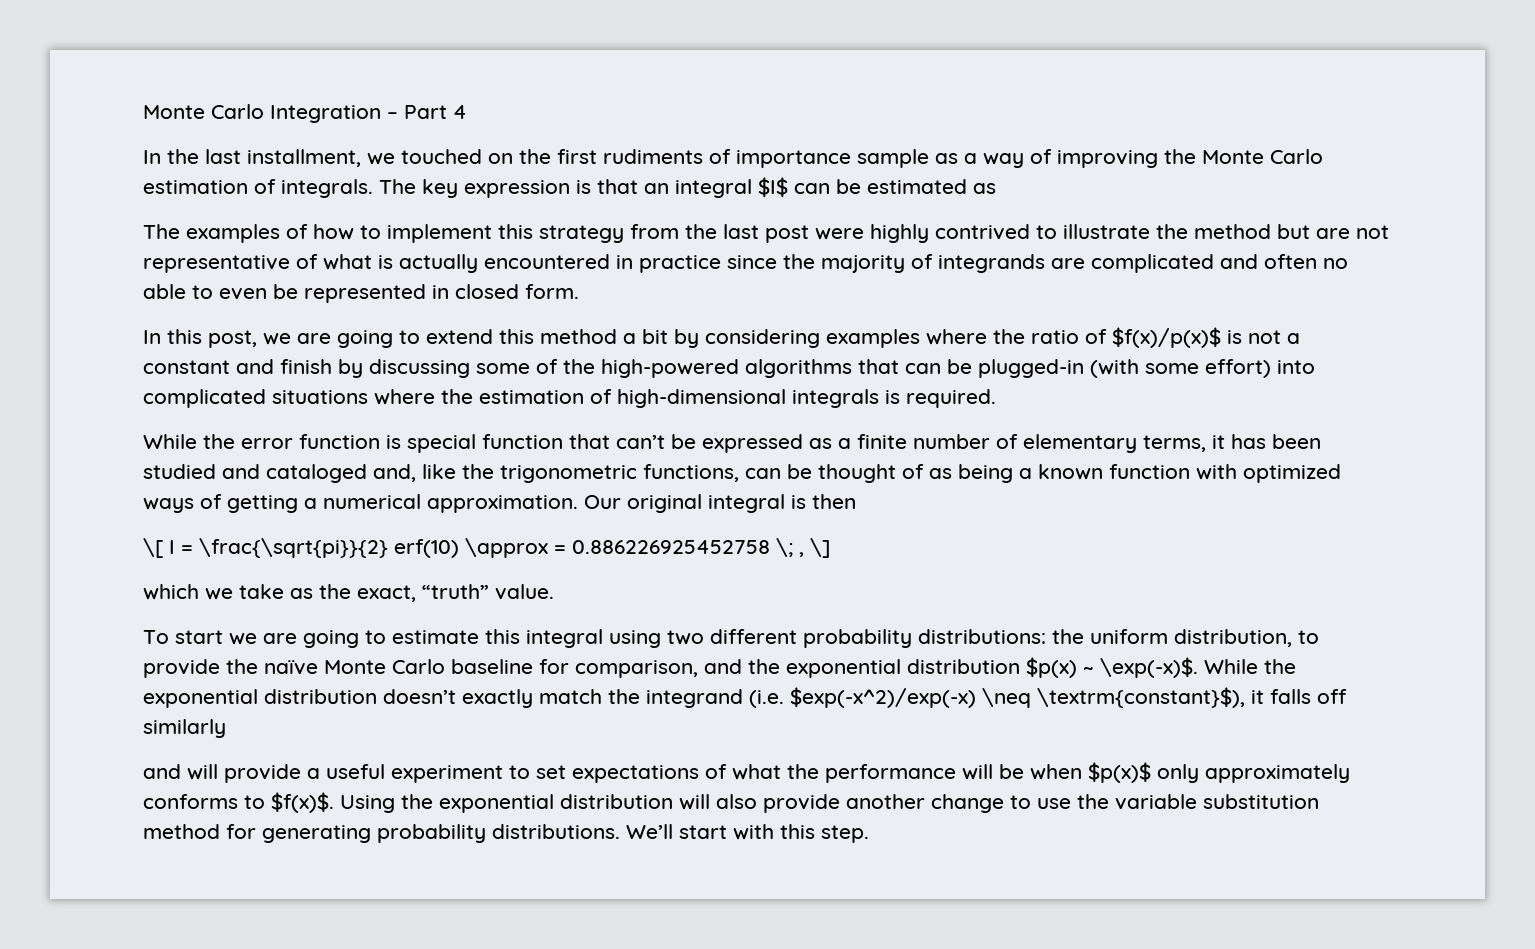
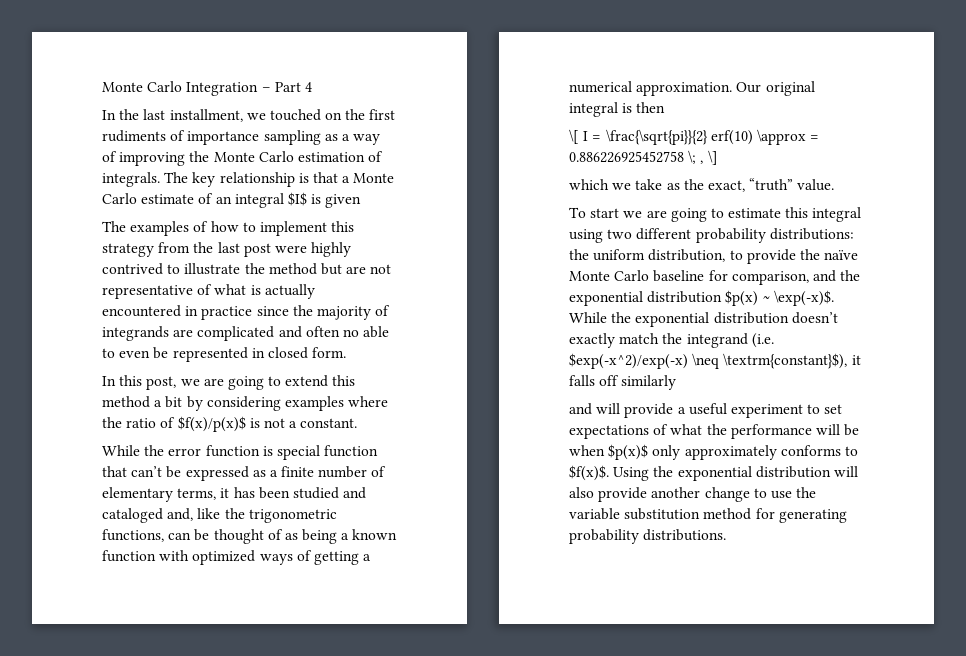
[857,149,929,168] sample -> [263,130,321,145] sampling
[464,180,570,198] expression -> [219,172,295,187] relationship
[644,177,996,198] an integral $I$ can be estimated as -> [342,173,395,183] [102,192,362,208] a Monte Carlo estimate of an integral $I$ is given
[143,359,1315,378] [143,389,996,408] constant and finish by discussing some of the high-powered algorithms that can be plugged-in (with some effort) into complicated situations where the estimation of high-dimensional integrals is required. -> [300,418,358,428] constant.
[626,824,869,843] We’ll start with this step. -> (727, 535) none

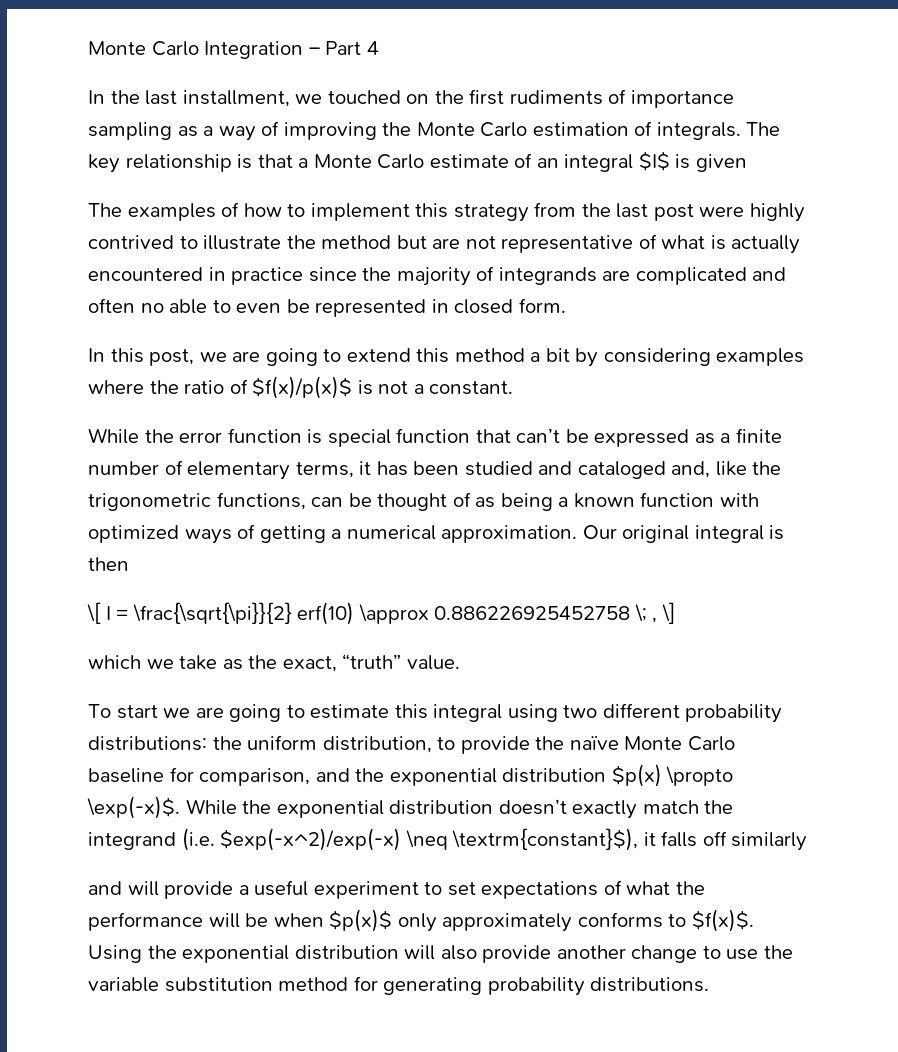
[605,129,708,145] \frac{\sqrt{pi}}{2} -> [132,602,292,624] \frac{\sqrt{\pi}}{2}
[810,135,820,141] = -> (429, 614) none
[762,296,770,302] ~ -> [666,766,734,786] \propto

